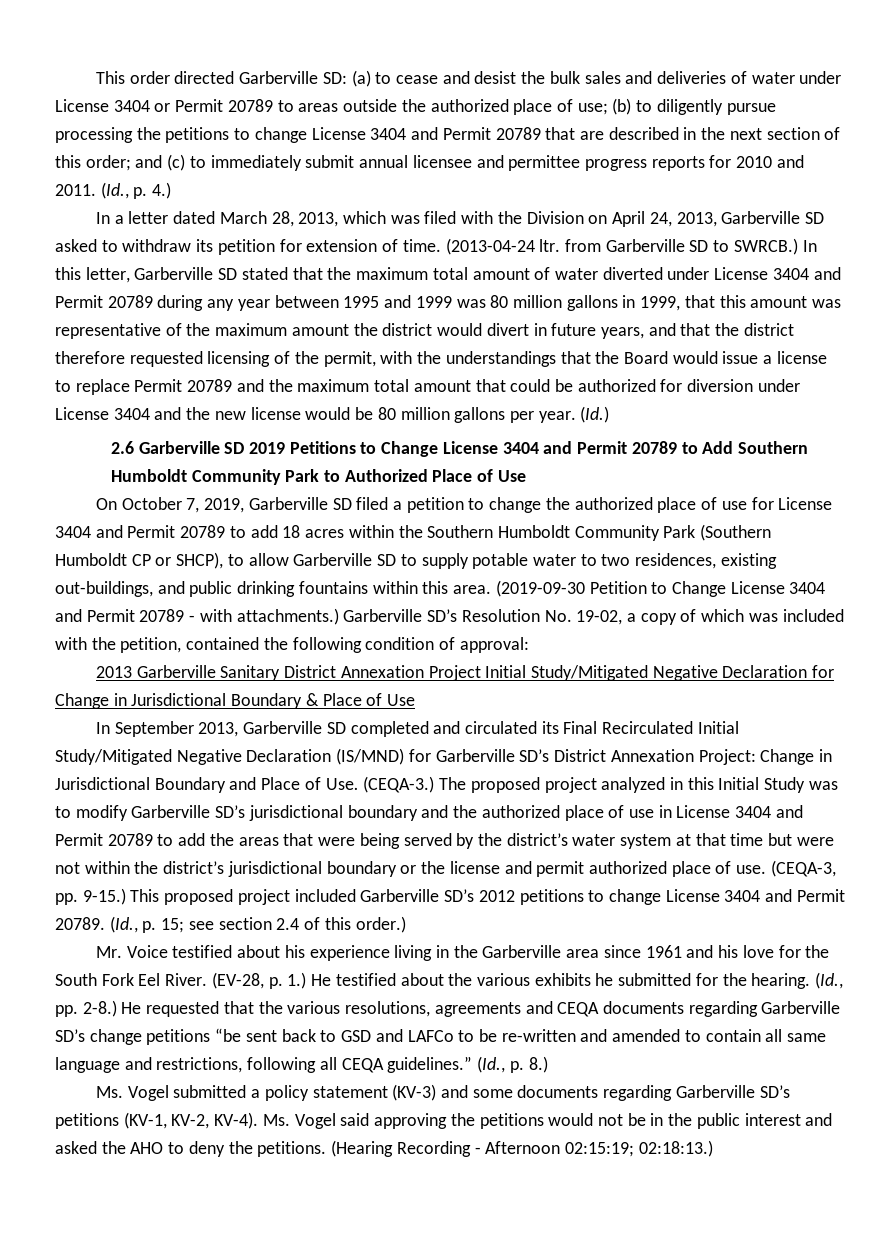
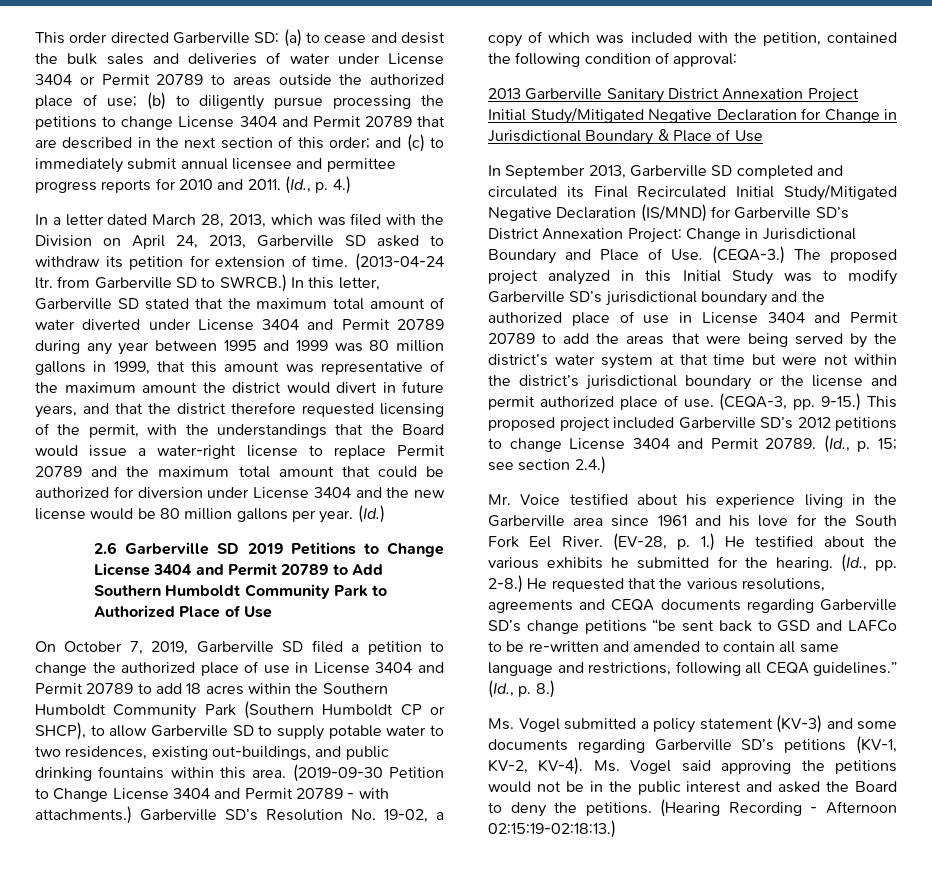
(773, 359) none -> [157,445,237,459] water-right
[751,497,774,510] for -> [295,662,309,673] in
[276,916,406,933] 2.4 of this order.) -> [574,456,606,474] 2.4.)
[130,1142,164,1154] AHO -> [855,781,897,792] Board
[564,1140,713,1157] 02:15:19; 02:18:13.) -> [488,820,616,838] 02:15:19-02:18:13.)

